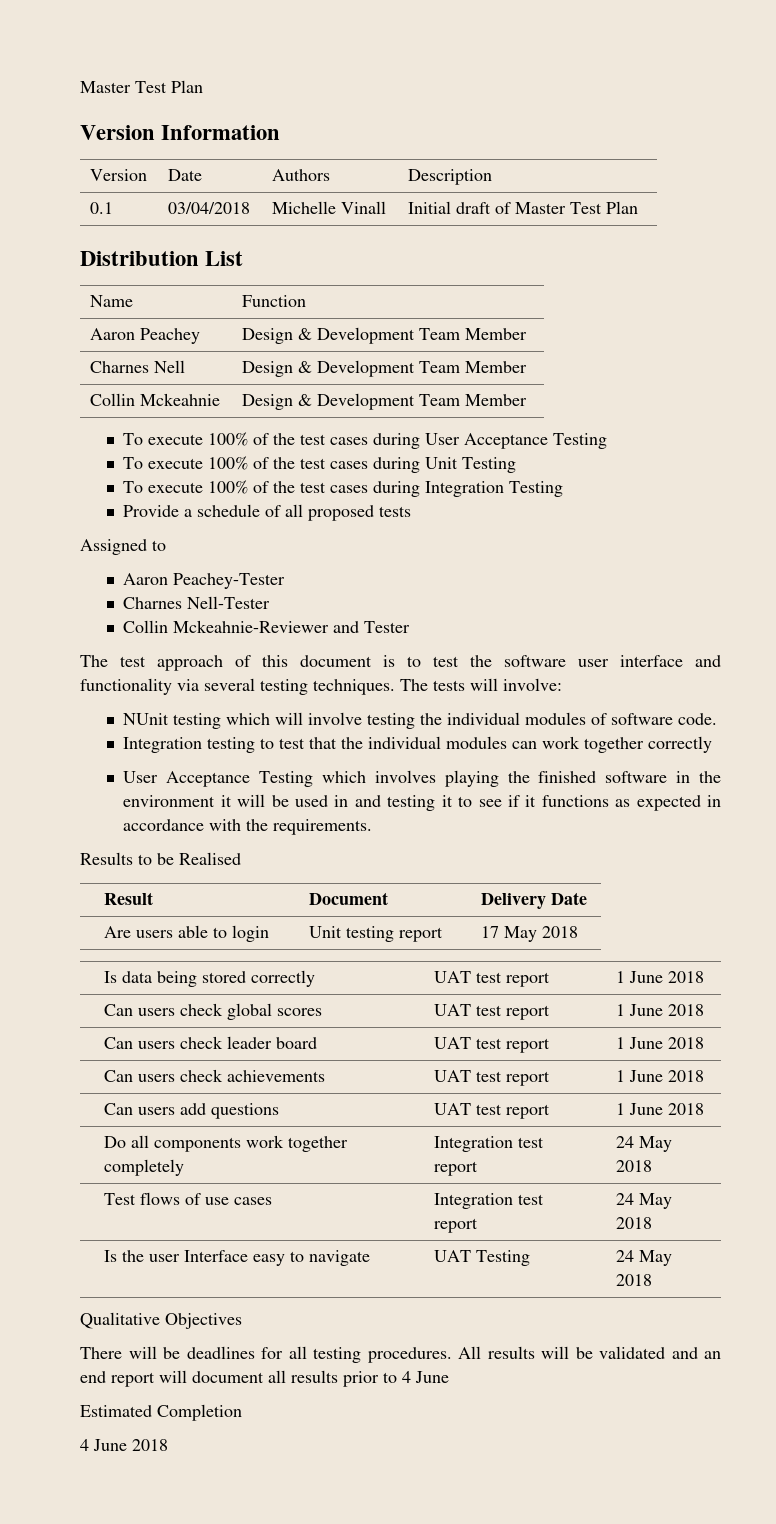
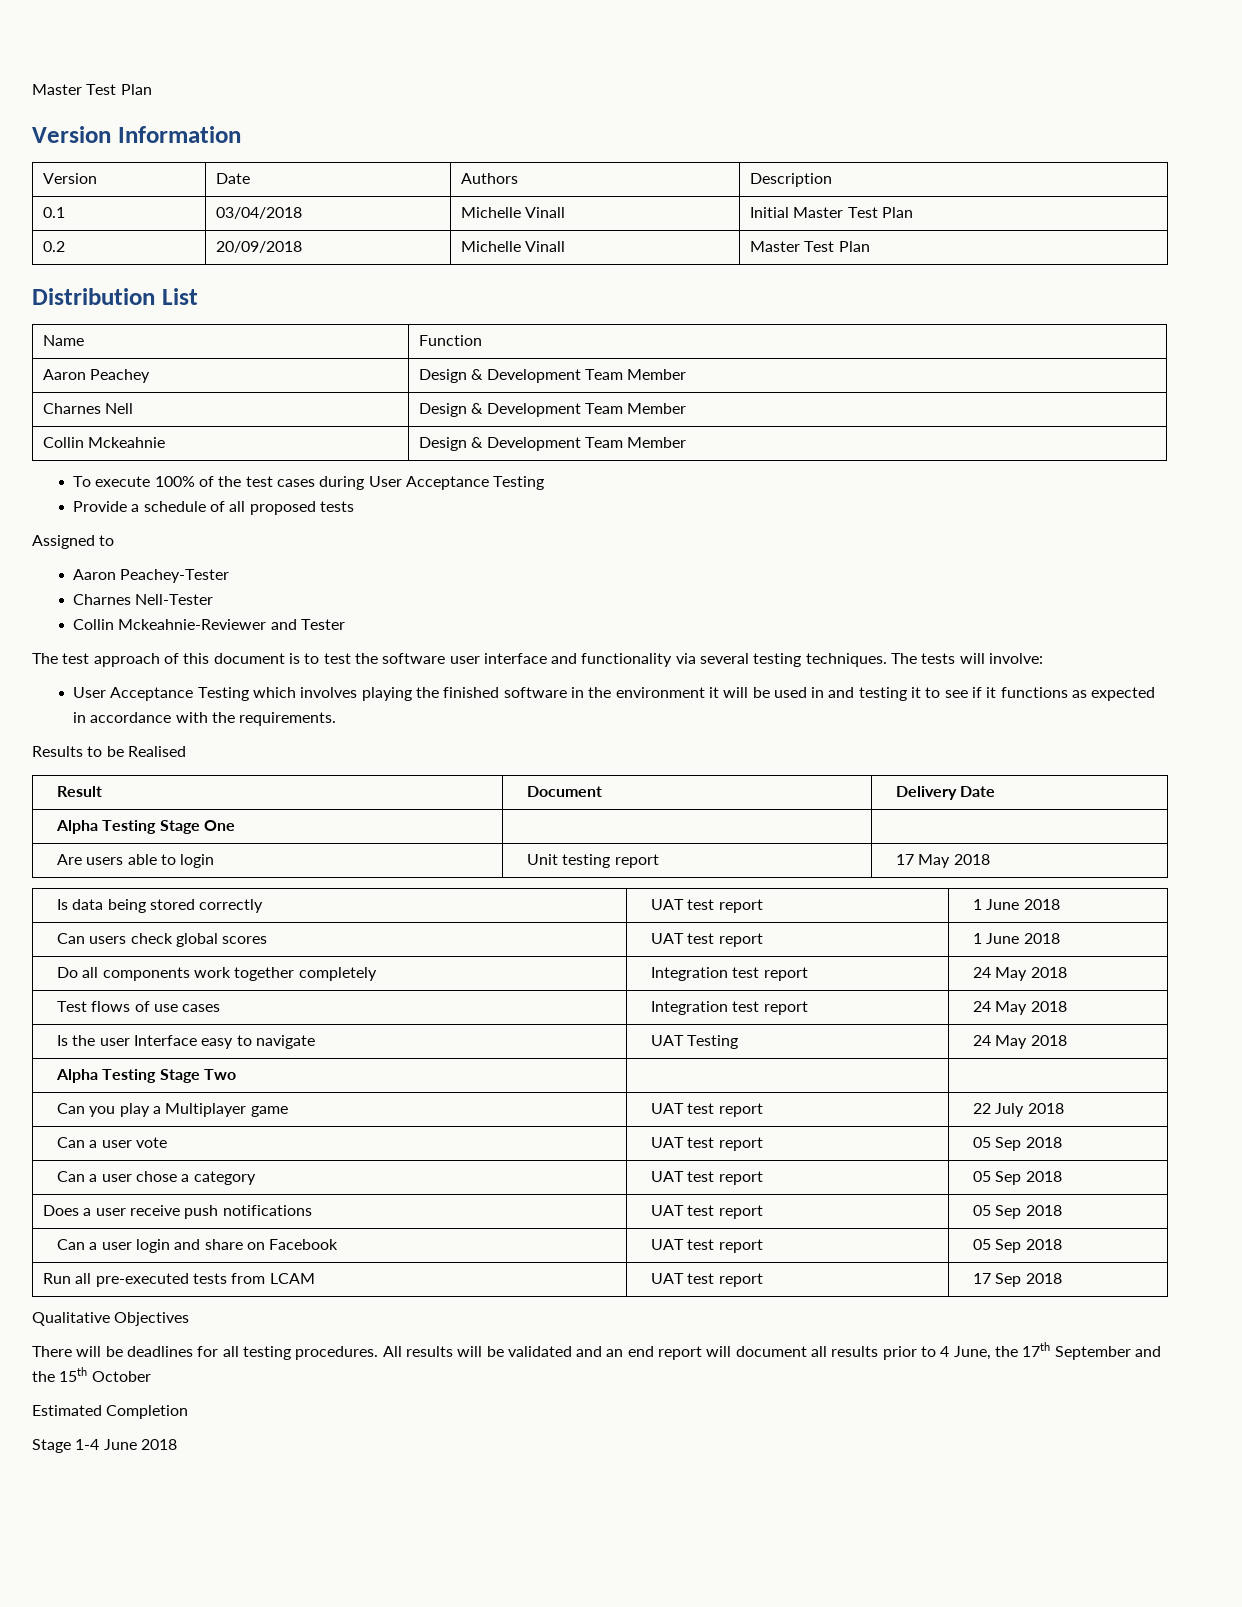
[456,202,512,214] draft of -> [793,207,913,218] [42,241,65,252] [215,241,302,253] [460,241,566,252] Master Test Plan // 0.2 | 20/09/2018 | Michelle Vinall |
[123,456,517,473] [123,480,564,497] // To execute 100% of the test cases during Unit Testing // To execute 100% of the test cases during Integration Testing -> (545, 483) none
[123,712,718,729] [123,736,713,753] // NUnit testing which will involve testing the individual modules of software code. // Integration testing to test that the individual modules can work together correctly -> (1044, 658) none
(588, 898) none -> [55,820,235,834] // Alpha Testing Stage One | |
[104,1036,318,1049] [434,1037,551,1053] [616,1037,705,1049] [104,1069,326,1082] [434,1070,551,1086] [616,1070,705,1082] [104,1103,280,1119] [434,1103,551,1119] [616,1103,705,1115] // Can users check leader board | UAT test report | 1 June 2018 // Can users check achievements | UAT test report | 1 June 2018 // Can users add questions | UAT test report | 1 June 2018 -> (1060, 938) none
(653, 1280) none -> [55,1069,236,1083] [56,1103,288,1117] [650,1103,763,1117] [972,1103,1064,1117] [56,1137,167,1148] [650,1137,763,1151] [972,1137,1062,1151] [56,1171,256,1185] [650,1171,763,1185] [972,1171,1062,1185] [42,1205,312,1219] [650,1205,763,1219] [972,1205,1062,1219] [56,1239,339,1253] [650,1239,763,1253] [972,1239,1062,1253] [42,1273,315,1287] [650,1273,763,1287] [972,1273,1062,1287] // Alpha Testing Stage Two | | // Can you play a Multiplayer game | UAT test report | 22 July 2018 // Can a user vote | UAT test report | 05 Sep 2018 // Can a user chose a category | UAT test report | 05 Sep 2018 // Does a user receive push notifications | UAT test report | 05 Sep 2018 // Can a user login and share on Facebook | UAT test report | 05 Sep 2018 // Run all pre-executed tests from LCAM | UAT test report | 17 Sep 2018
[415,1371,449,1383] June -> [953,1342,1161,1360] [32,1367,151,1382] June, the 17th September and the 15th October
[80,1439,89,1451] 4 -> [32,1439,100,1453] Stage 1-4

